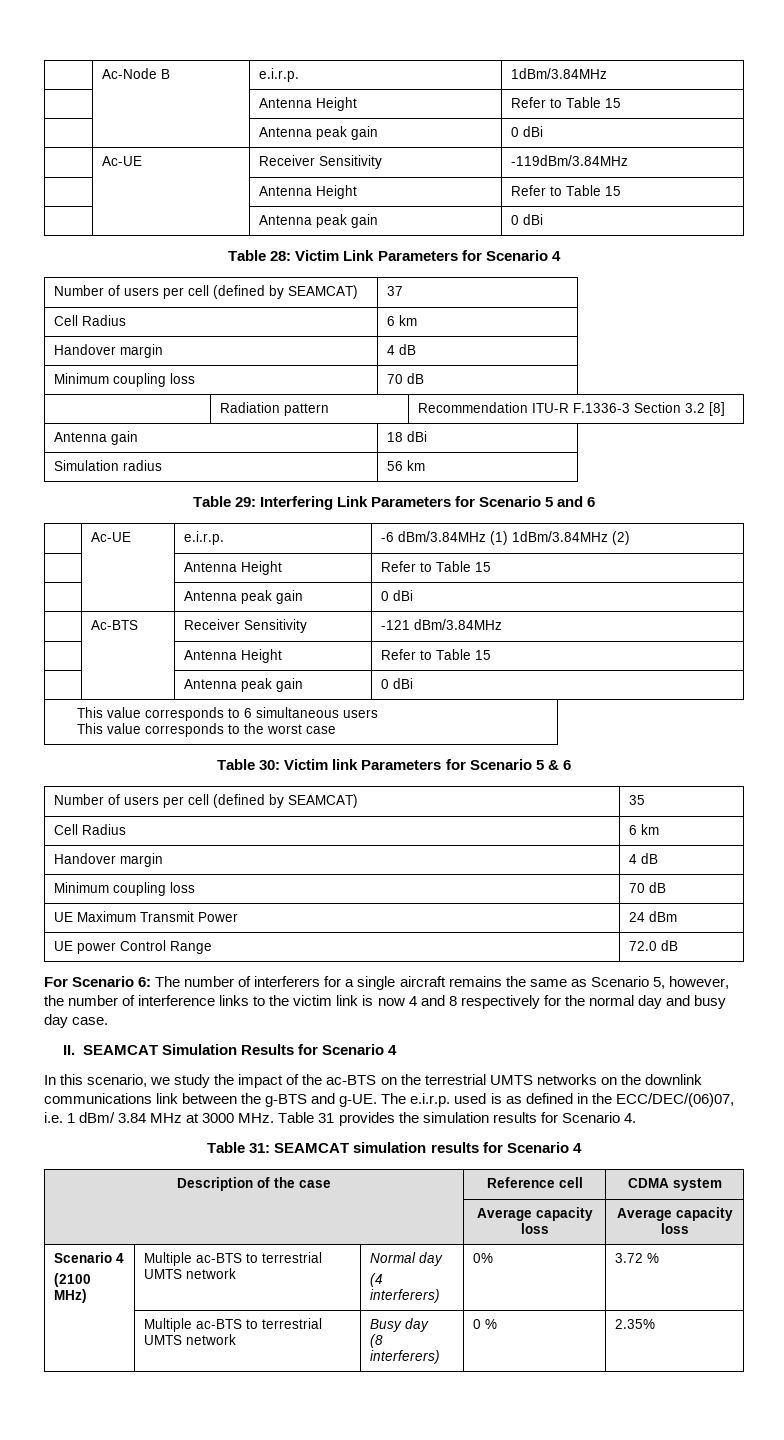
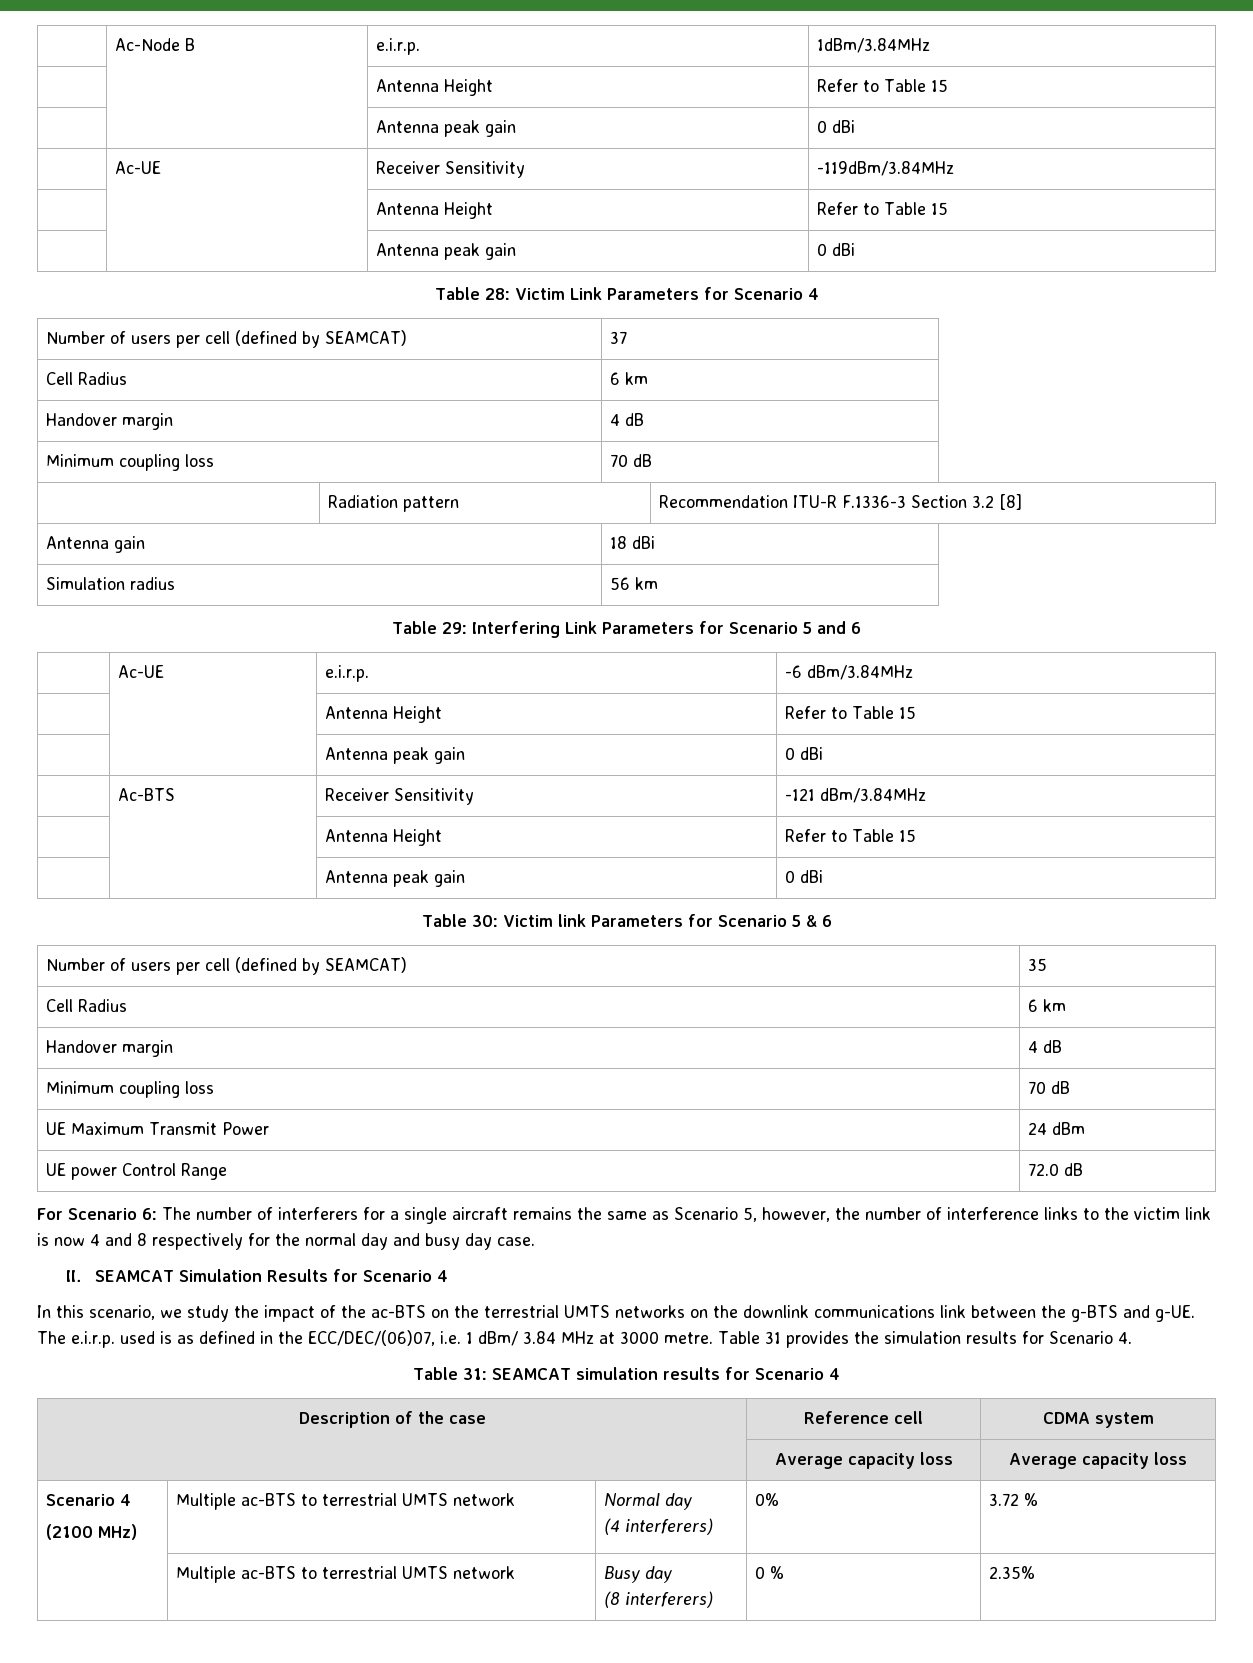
[490,531,631,545] (1) 1dBm/3.84MHz (2) -> (913, 672) none
[76,707,378,721] [76,723,336,737] // This value corresponds to 6 simultaneous users // This value corresponds to the worst case -> (823, 876) none
[238,1113,275,1123] MHz. -> [664,1332,713,1344] metre.

